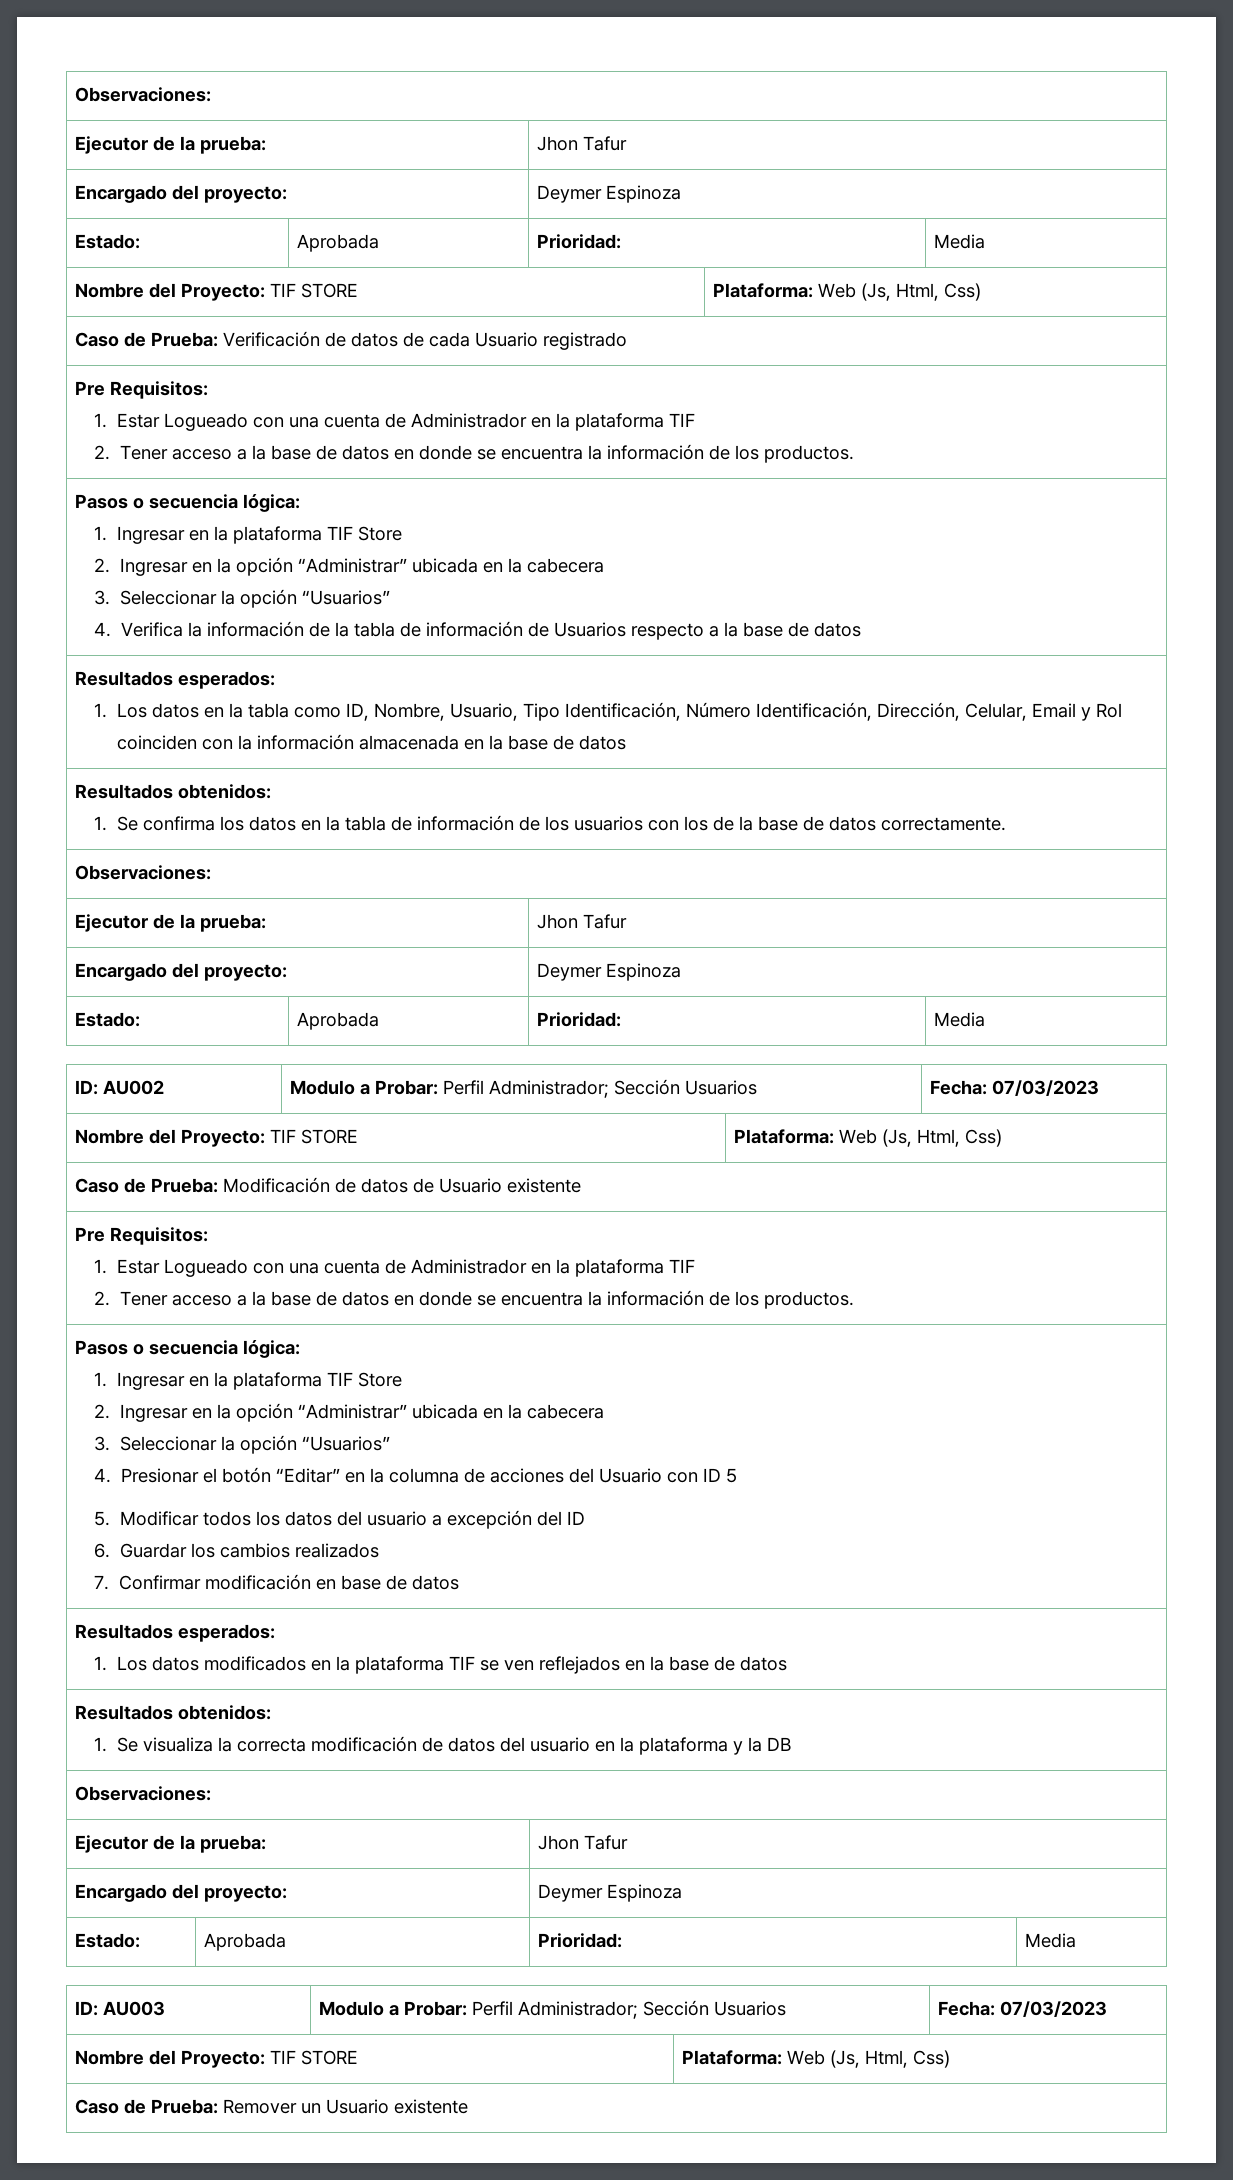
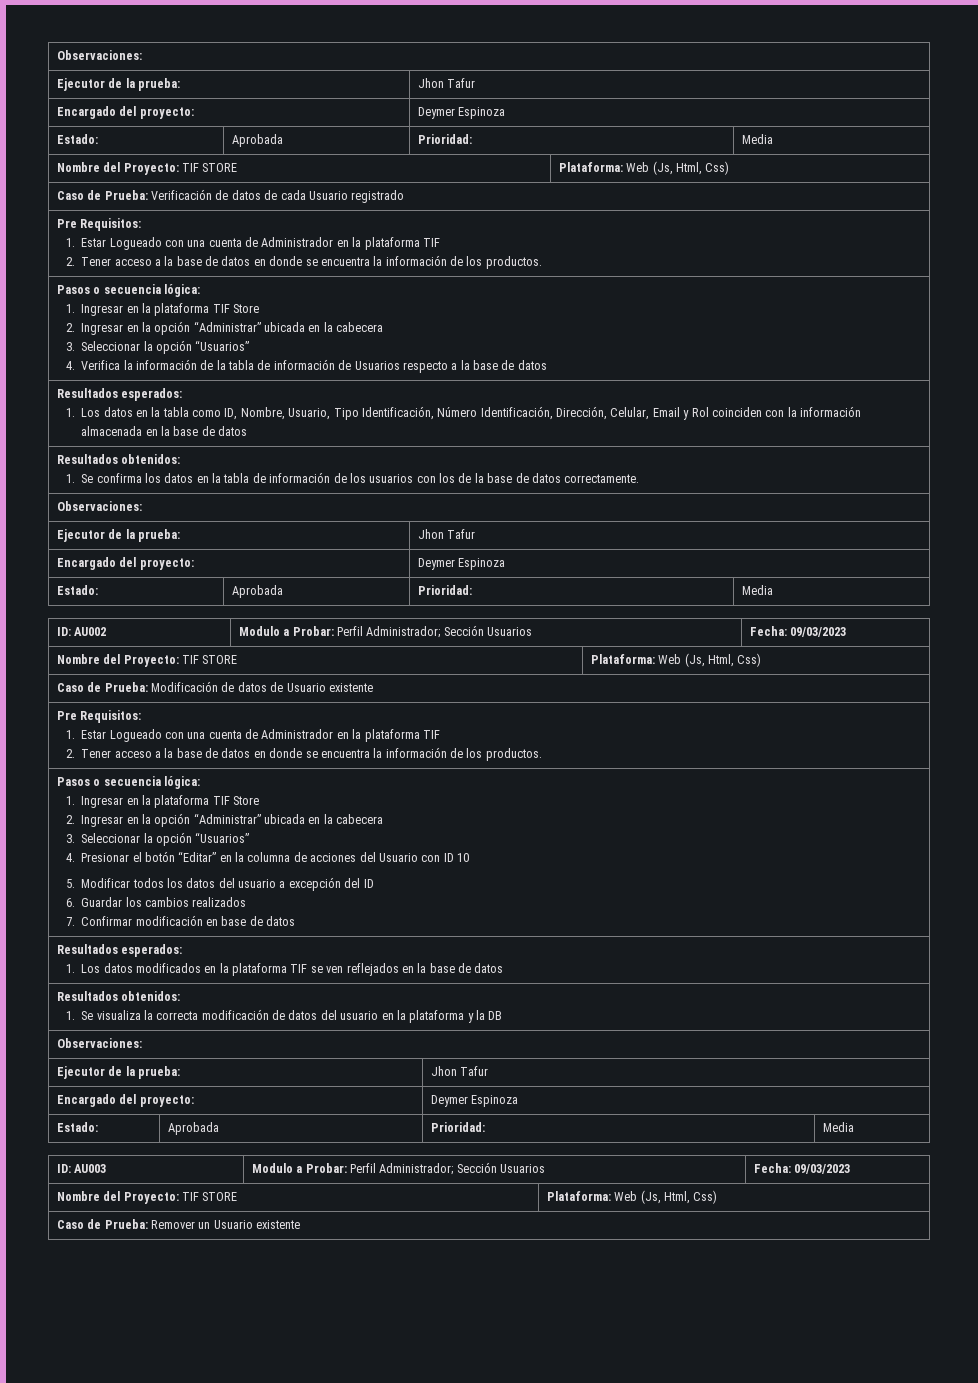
[991,1080,1099,1096] 07/03/2023 -> [790,627,847,637] 09/03/2023
[725,1468,737,1483] 5 -> [457,853,470,862] 10
[999,2001,1107,2017] 07/03/2023 -> [794,1164,851,1174] 09/03/2023

